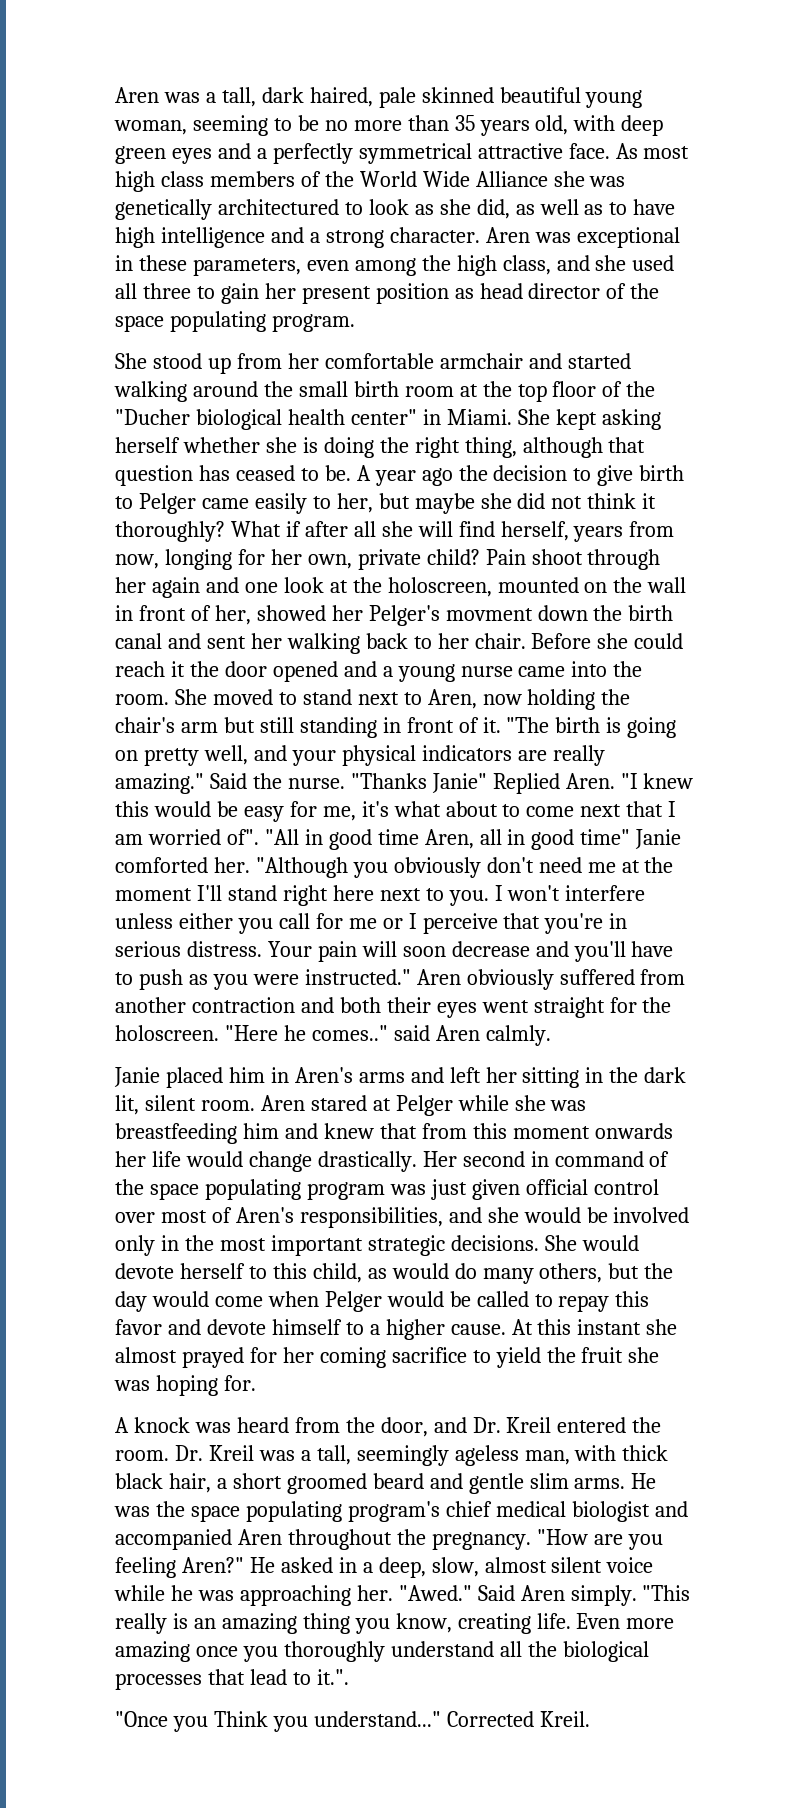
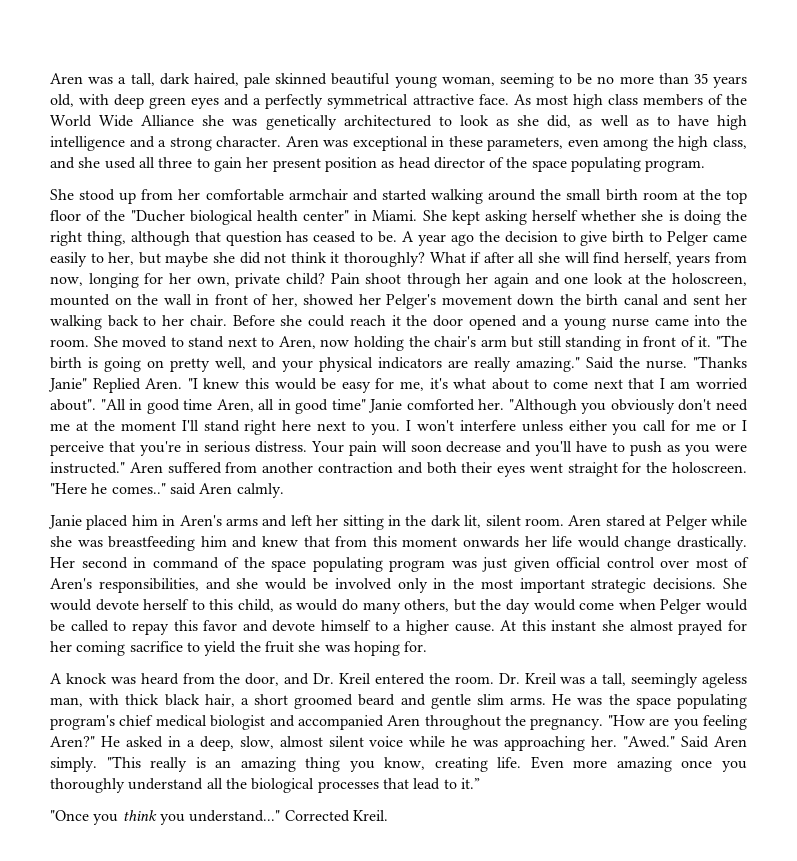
[445,608,533,621] movment -> [441,295,512,305] movement
[226,829,259,845] of". -> [50,399,96,411] about".
[466,969,554,990] obviously -> (163, 467) none
[316,1669,349,1685] it.". -> [460,778,480,789] it.”
[213,1711,268,1727] Think -> [122,810,157,821] think

